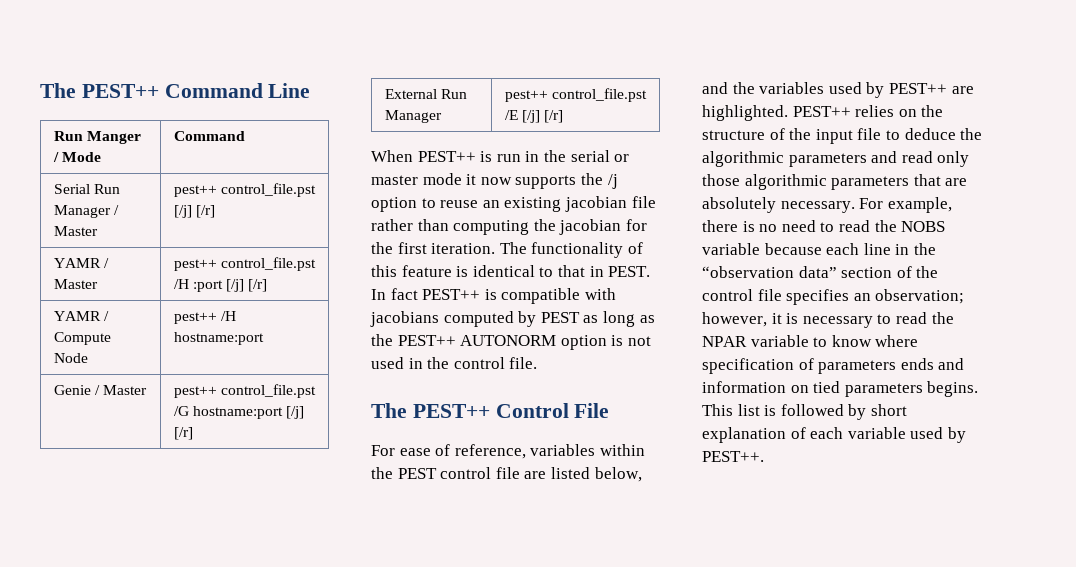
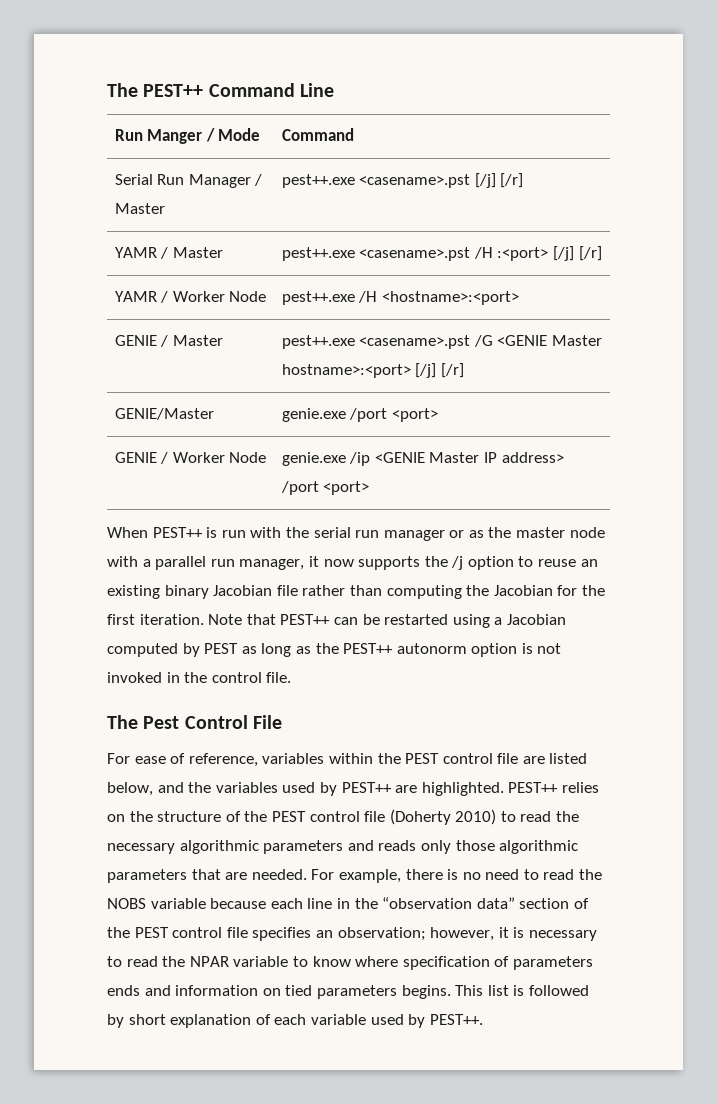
[173,183,316,197] pest++ control_file.pst -> [281,174,471,188] pest++.exe <casename>.pst
[173,257,316,271] [173,279,268,292] [53,311,109,321] [53,332,111,345] [53,353,88,363] [173,311,236,324] [173,332,264,345] [53,385,147,395] [173,384,316,398] [173,406,304,419] [173,427,193,440] [384,89,467,99] [384,110,442,123] [504,88,647,102] [504,110,563,123] pest++ control_file.pst /H :port [/j] [/r] // YAMR / Compute Node | pest++ /H hostname:port // Genie / Master | pest++ control_file.pst /G hostname:port [/j] [/r] // External Run Manager | pest++ control_file.pst /E [/j] [/r] -> [281,246,602,261] [114,291,267,303] [281,291,519,305] [114,335,223,347] [281,335,603,349] [281,363,464,378] [114,408,214,420] [281,408,438,422] [114,452,267,464] [281,452,564,466] [280,481,370,495] pest++.exe <casename>.pst /H :<port> [/j] [/r] // YAMR / Worker Node | pest++.exe /H <hostname>:<port> // GENIE / Master | pest++.exe <casename>.pst /G <GENIE Master hostname>:<port> [/j] [/r] // GENIE/Master | genie.exe /port <port> // GENIE / Worker Node | genie.exe /ip <GENIE Master IP address> /port <port>
[525,151,540,162] in -> [250,527,282,538] with
[614,154,630,162] [371,173,462,185] or master mode -> [355,527,605,541] [107,556,305,570] run manager or as the master node with a parallel run manager,
[564,196,627,212] jacobian -> [164,585,273,599] binary Jacobian
[559,219,622,235] jacobian -> [493,585,553,596] Jacobian
[499,242,643,258] [371,265,651,277] [371,288,616,304] [370,311,439,327] The functionality of this feature is identical to that in PEST. In fact PEST++ is compatible with jacobians -> [208,614,566,628] Note that PEST++ can be restarted using a Jacobian
[460,335,557,346] AUTONORM -> [396,643,467,654] autonorm
[371,357,404,369] used -> [107,672,162,683] invoked
[412,404,490,418] PEST++ -> [143,716,180,729] Pest
[815,128,983,144] input file to deduce the -> [271,809,580,825] [107,843,175,854] PEST control file (Doherty 2010) to read the necessary
[901,151,933,163] read -> [378,840,417,851] reads
[702,197,855,213] absolutely necessary. -> [251,869,307,880] needed.
(939, 272) none -> [134,927,169,938] PEST

